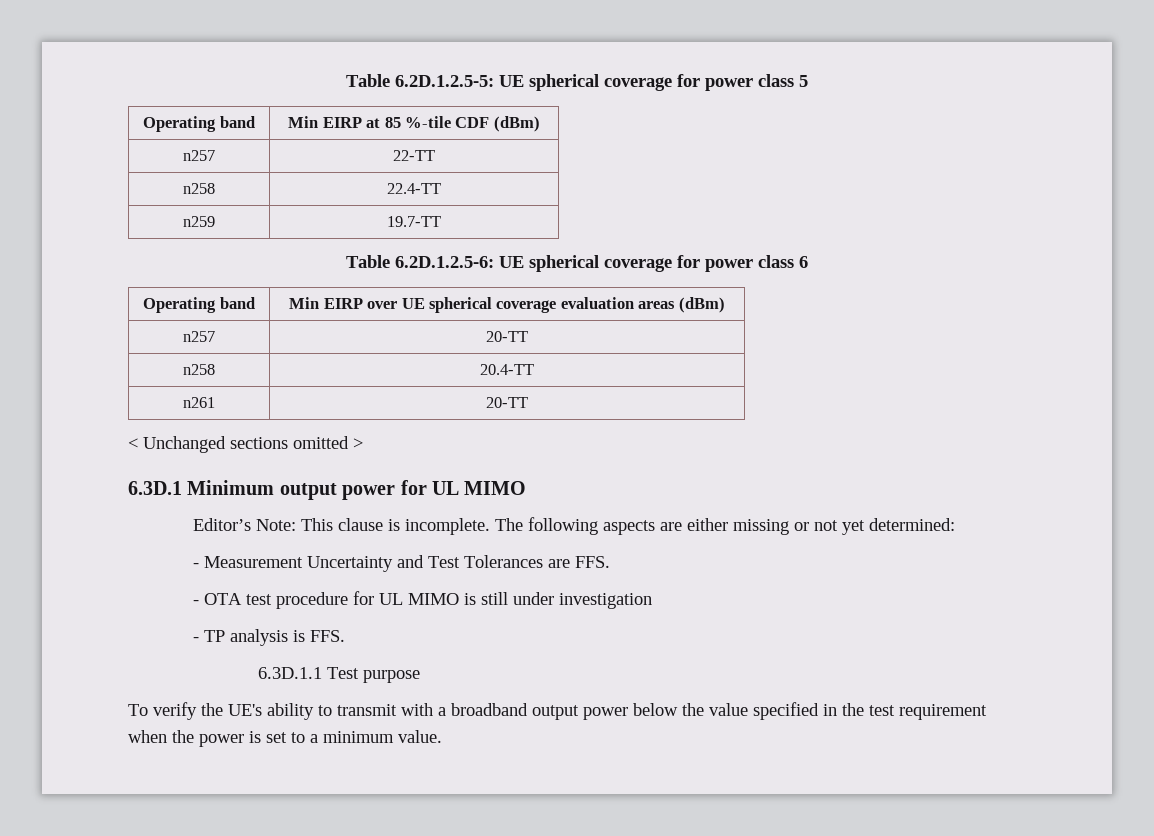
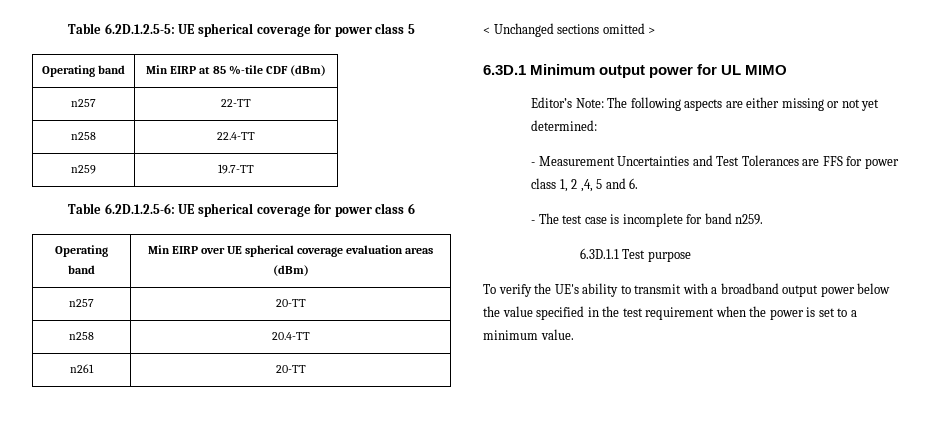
[301,518,491,535] This clause is incomplete. -> (604, 103) none
[307,556,394,572] Uncertainty -> [617,156,690,166] Uncertainties
[575,556,611,568] [193,591,653,609] [193,629,346,646] FFS. // - OTA test procedure for UL MIMO is still under investigation // - TP analysis is FFS. -> [822,156,899,169] [531,178,639,192] [531,213,764,227] FFS for power class 1, 2 ,4, 5 and 6. // - The test case is incomplete for band n259.

